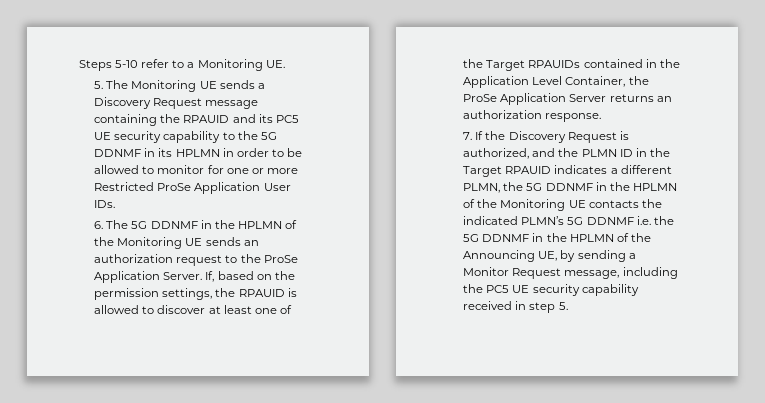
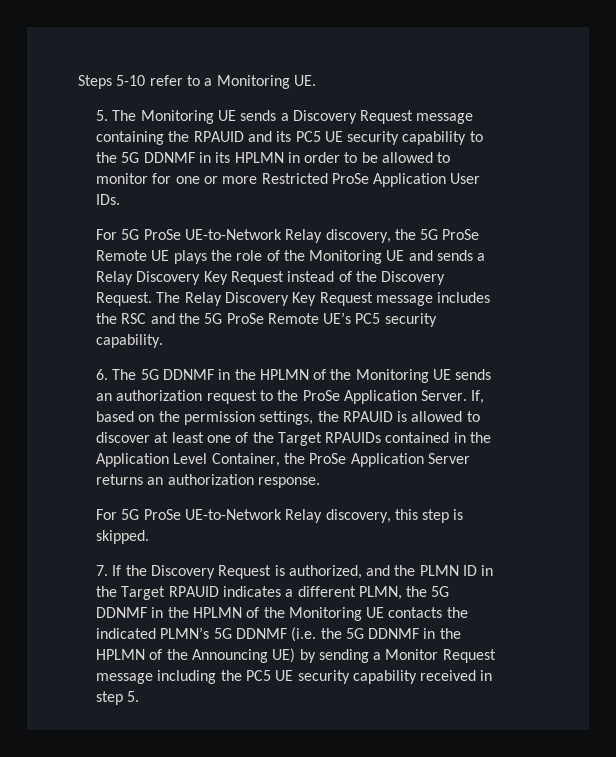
(116, 204) none -> [95,229,480,243] [95,250,486,264] [95,271,446,285] [95,292,491,306] [95,312,437,327] [95,334,163,348] // For 5G ProSe UE-to-Network Relay discovery, the 5G ProSe Remote UE plays the role of the Monitoring UE and sends a Relay Discovery Key Request instead of the Discovery Request. The Relay Discovery Key Request message includes the RSC and the 5G ProSe Remote UE’s PC5 security capability.
(602, 117) none -> [95,509,464,523] [95,530,149,544] // For 5G ProSe UE-to-Network Relay discovery, this step is skipped.
[636,216,651,225] i.e. -> [291,627,317,642] (i.e.
[538,251,558,261] UE, -> [272,648,296,663] UE)
[564,270,620,279] message, -> [95,673,153,684] message

